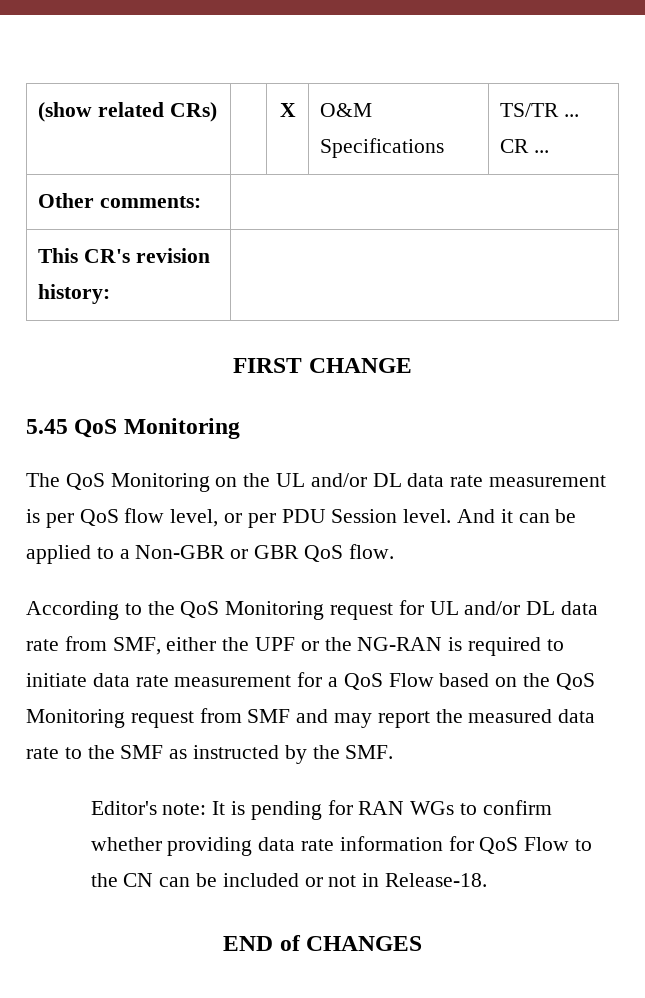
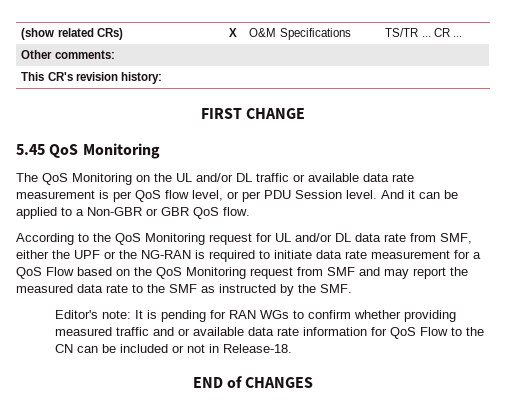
(402, 480) none -> [256,173,359,182] traffic or available
(253, 846) none -> [55,327,245,336] measured traffic and or available

